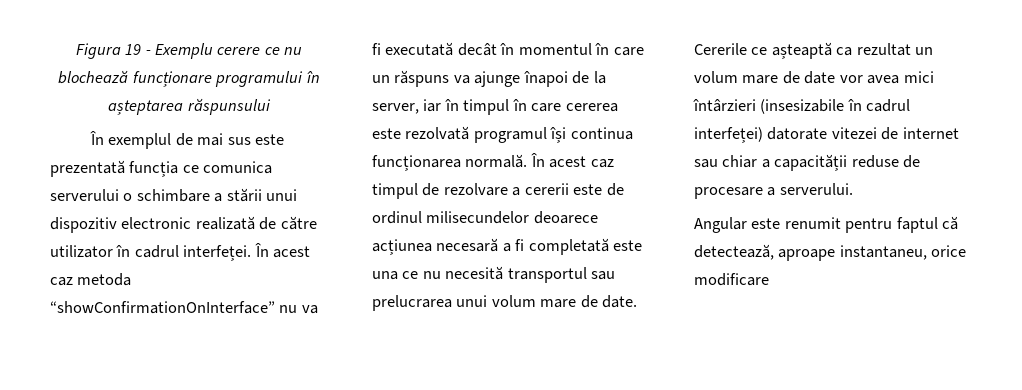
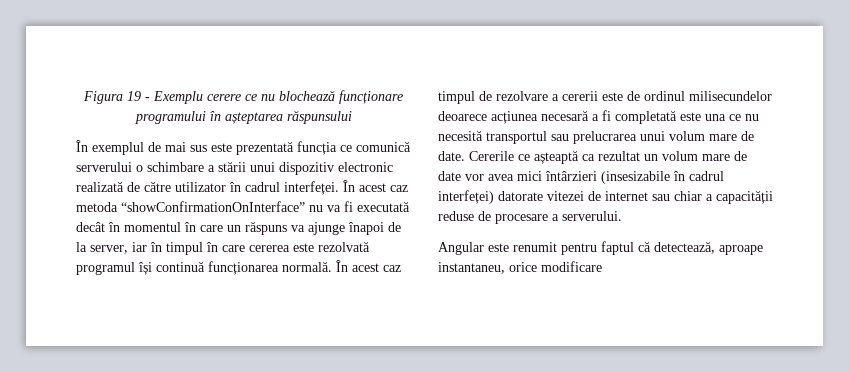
[203,161,273,174] comunica -> [356,141,411,152] comunică
[570,127,633,140] continua -> [156,261,205,272] continuă

